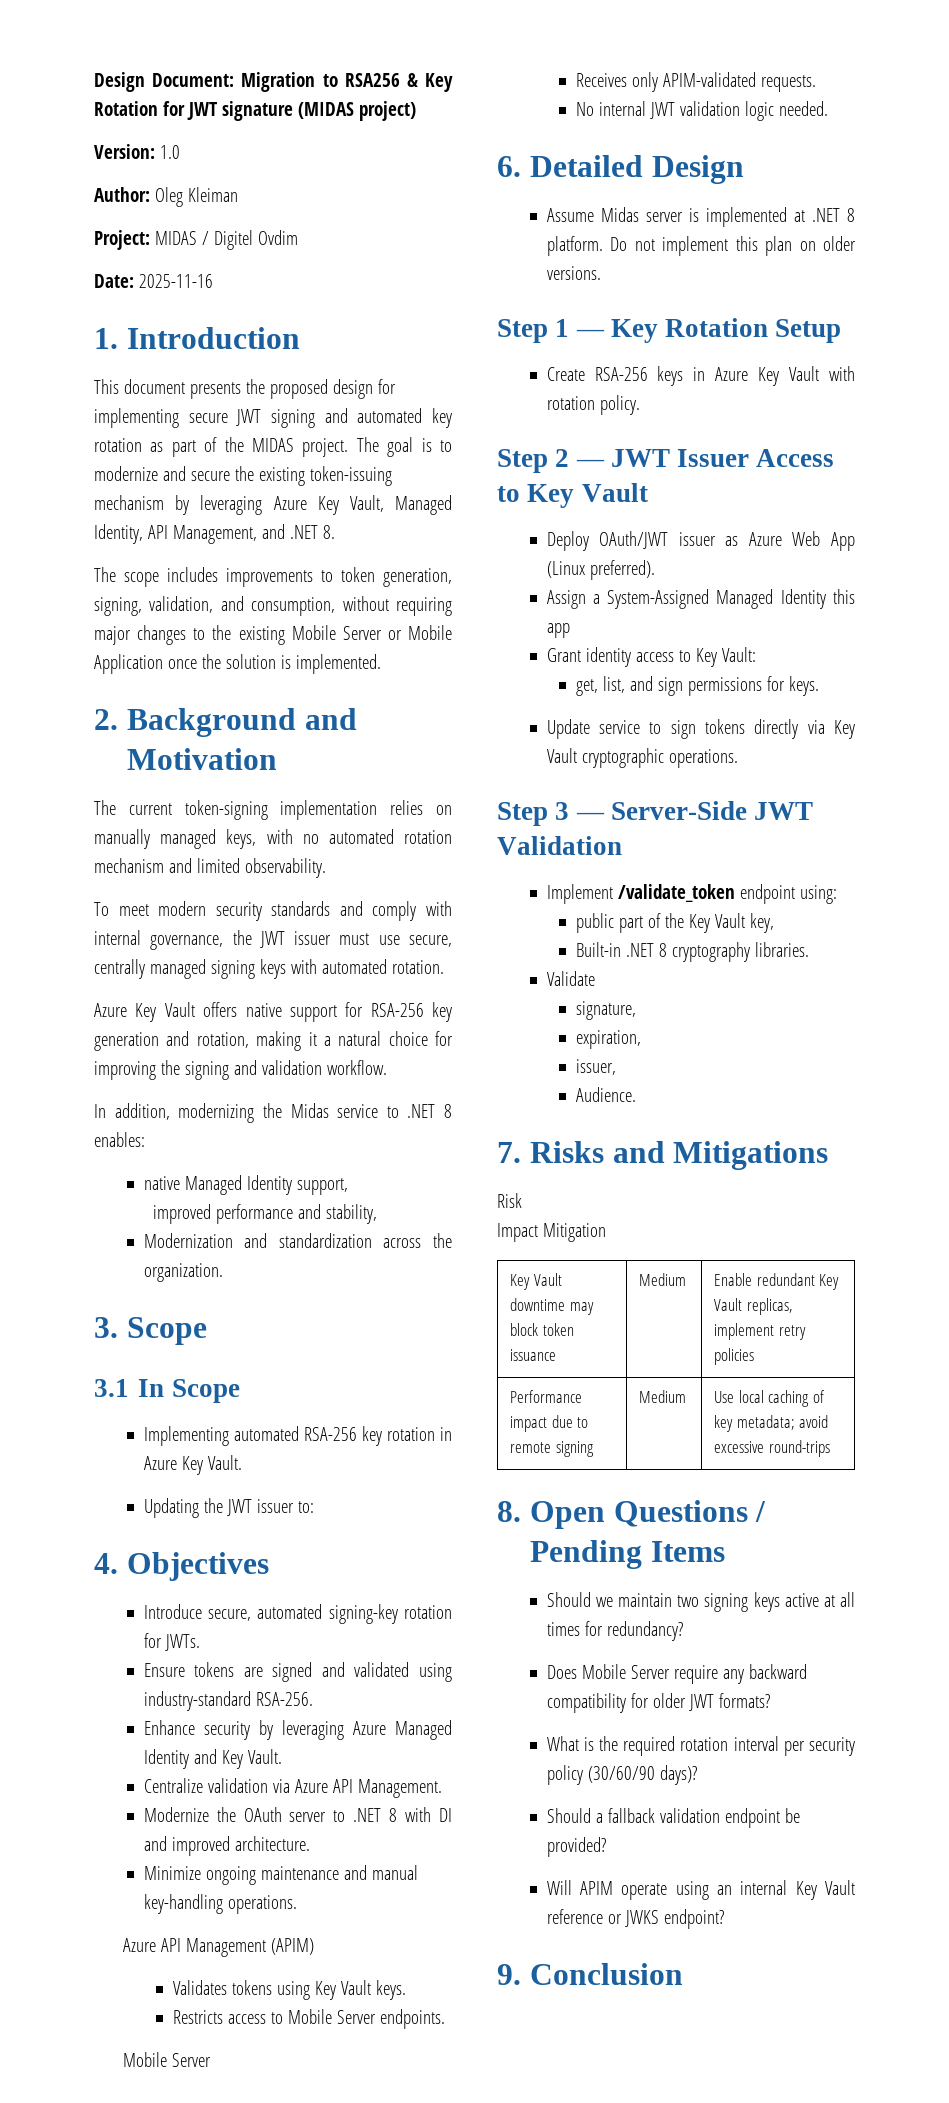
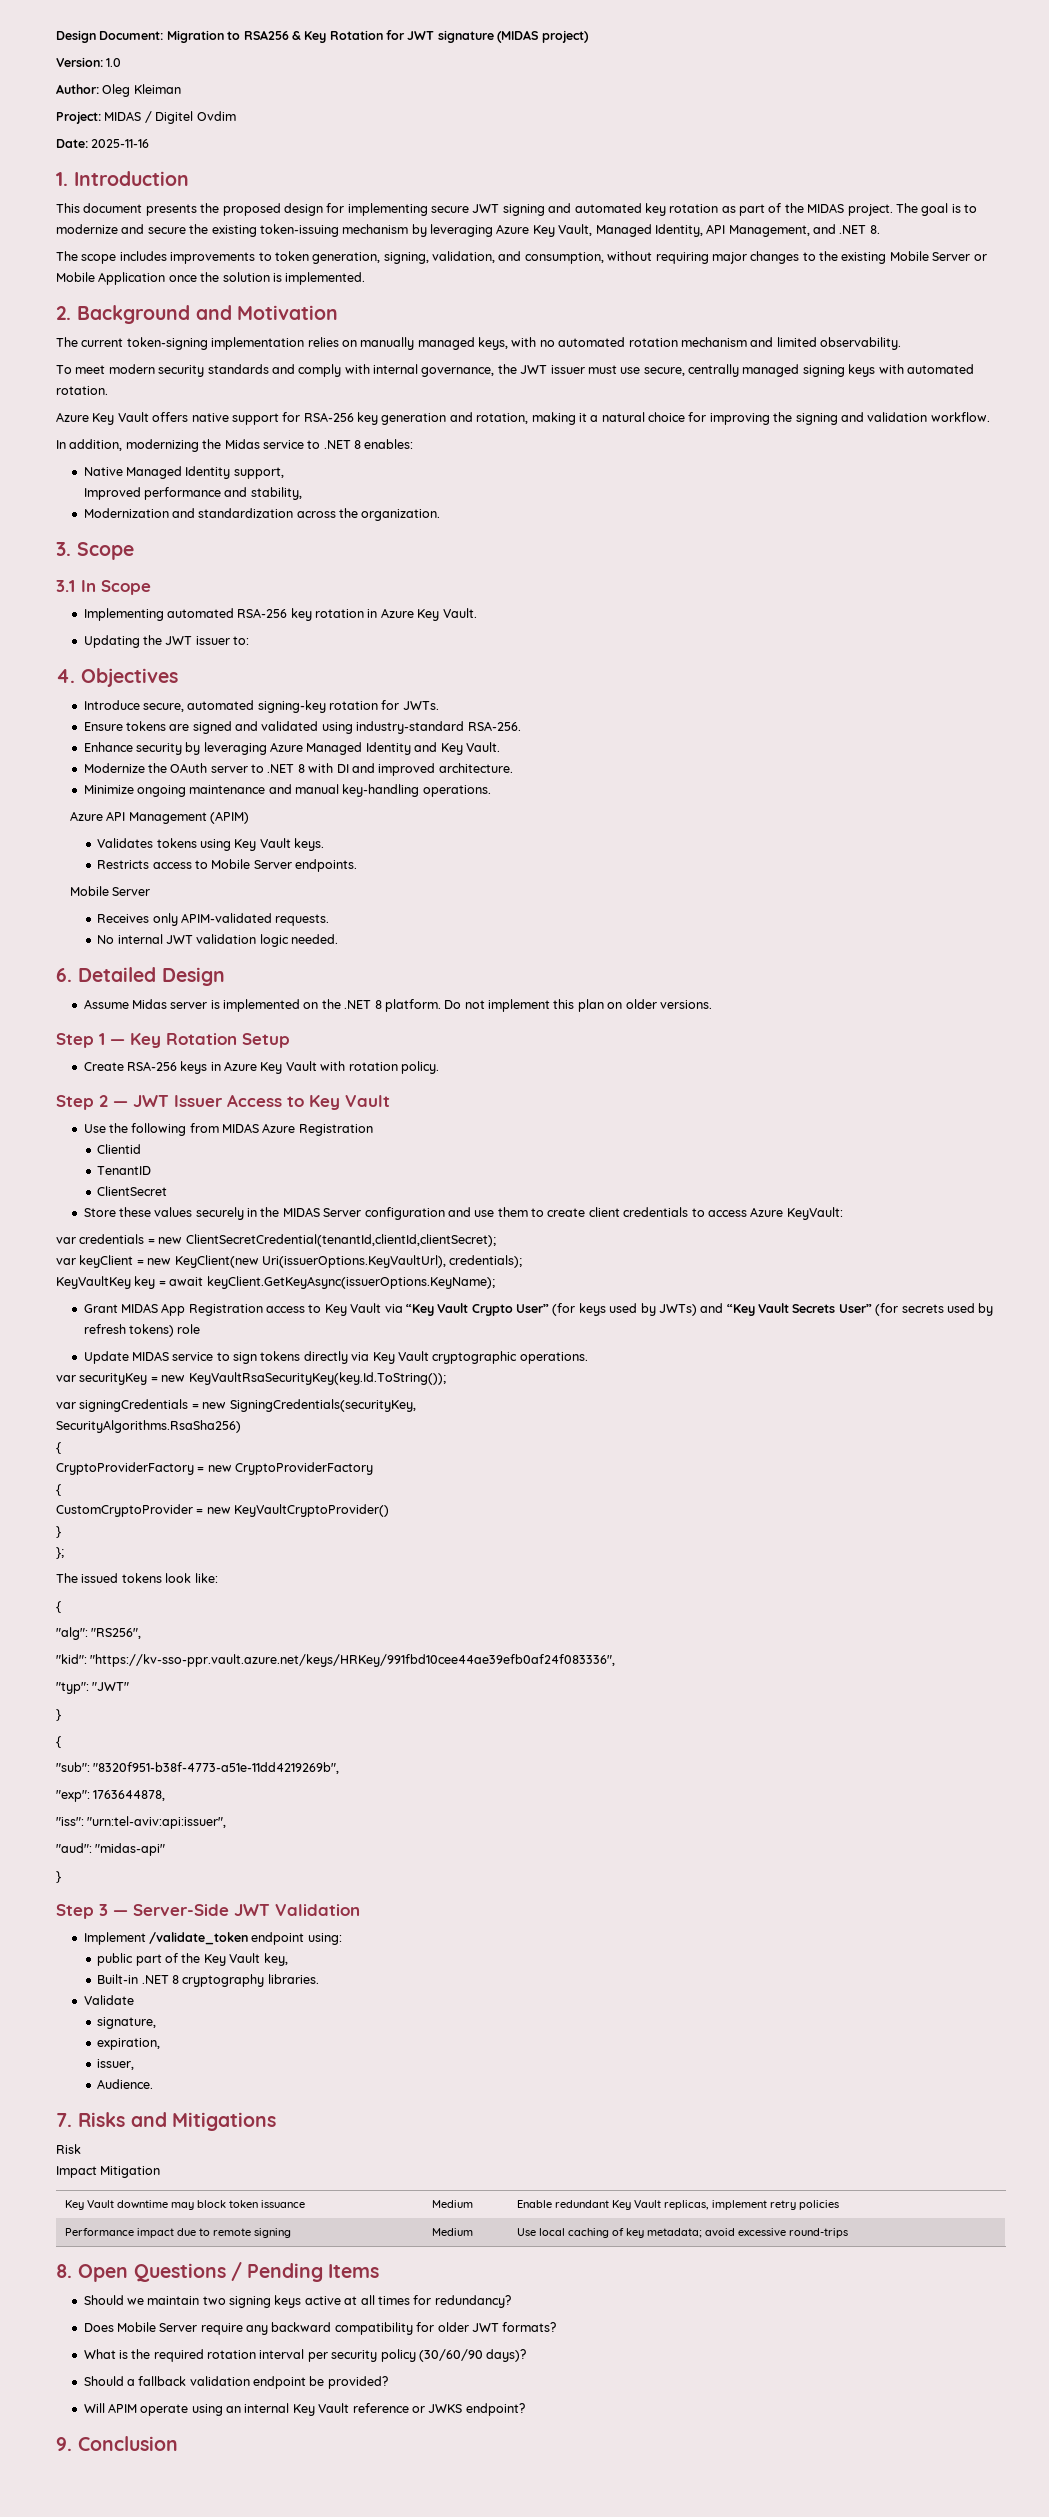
[143,1176,180,1190] native -> [83,467,123,476] Native
[152,1204,211,1224] improved -> [83,487,141,500] Improved
[143,1778,442,1798] // Centralize validation via Azure API Management. -> (500, 747) none
[793,210,805,222] at -> [303,999,341,1009] on the
[546,531,855,551] [546,560,655,580] [546,589,855,609] [546,623,570,638] [546,647,756,667] [575,676,819,696] Deploy OAuth/JWT issuer as Azure Web App (Linux preferred). // Assign a System-Assigned Managed Identity this app // Grant identity access to Key Vault: // get, list, and sign permissions for keys. -> [83,1123,373,1136] [97,1144,142,1154] [97,1166,152,1175] [97,1186,168,1196] [83,1207,843,1220] [56,1234,496,1247] [56,1255,523,1268] [56,1276,495,1289] [83,1303,994,1316] [83,1324,201,1337] Use the following from MIDAS Azure Registration // Clientid // TenantID // ClientSecret // Store these values securely in the MIDAS Server configuration and use them to create client credentials to access Azure KeyVault: // var credentials = new ClientSecretCredential(tenantId,clientId,clientSecret); // var keyClient = new KeyClient(new Uri(issuerOptions.KeyVaultUrl), credentials); // KeyVaultKey key = await keyClient.GetKeyAsync(issuerOptions.KeyName); // Grant MIDAS App Registration access to Key Vault via “Key Vault Crypto User” (for keys used by JWTs) and “Key Vault Secrets User” (for secrets used by refresh tokens) role
(590, 729) none -> [131,1351,169,1361] MIDAS
(738, 758) none -> [56,1372,446,1385] [56,1399,416,1412] [56,1420,241,1433] [56,1442,61,1454] [56,1462,374,1475] [56,1484,61,1496] [56,1504,390,1517] [56,1526,61,1538] [56,1547,64,1559] [56,1573,218,1583] [56,1601,61,1613] [56,1627,142,1640] [56,1654,616,1667] [56,1682,130,1694] [56,1709,61,1721] [56,1736,61,1748] [56,1762,340,1774] [56,1790,166,1802] [56,1816,227,1829] [56,1843,166,1856] [56,1871,61,1883] // var securityKey = new KeyVaultRsaSecurityKey(key.Id.ToString()); // var signingCredentials = new SigningCredentials(securityKey, // SecurityAlgorithms.RsaSha256) // { // CryptoProviderFactory = new CryptoProviderFactory // { // CustomCryptoProvider = new KeyVaultCryptoProvider() // } // }; // The issued tokens look like: // { // "alg": "RS256", // "kid": "https://kv-sso-ppr.vault.azure.net/keys/HRKey/991fbd10cee44ae39efb0af24f083336", // "typ": "JWT" // } // { // "sub": "8320f951-b38f-4773-a51e-11dd4219269b", // "exp": 1763644878, // "iss": "urn:tel-aviv:api:issuer", // "aud": "midas-api" // }

